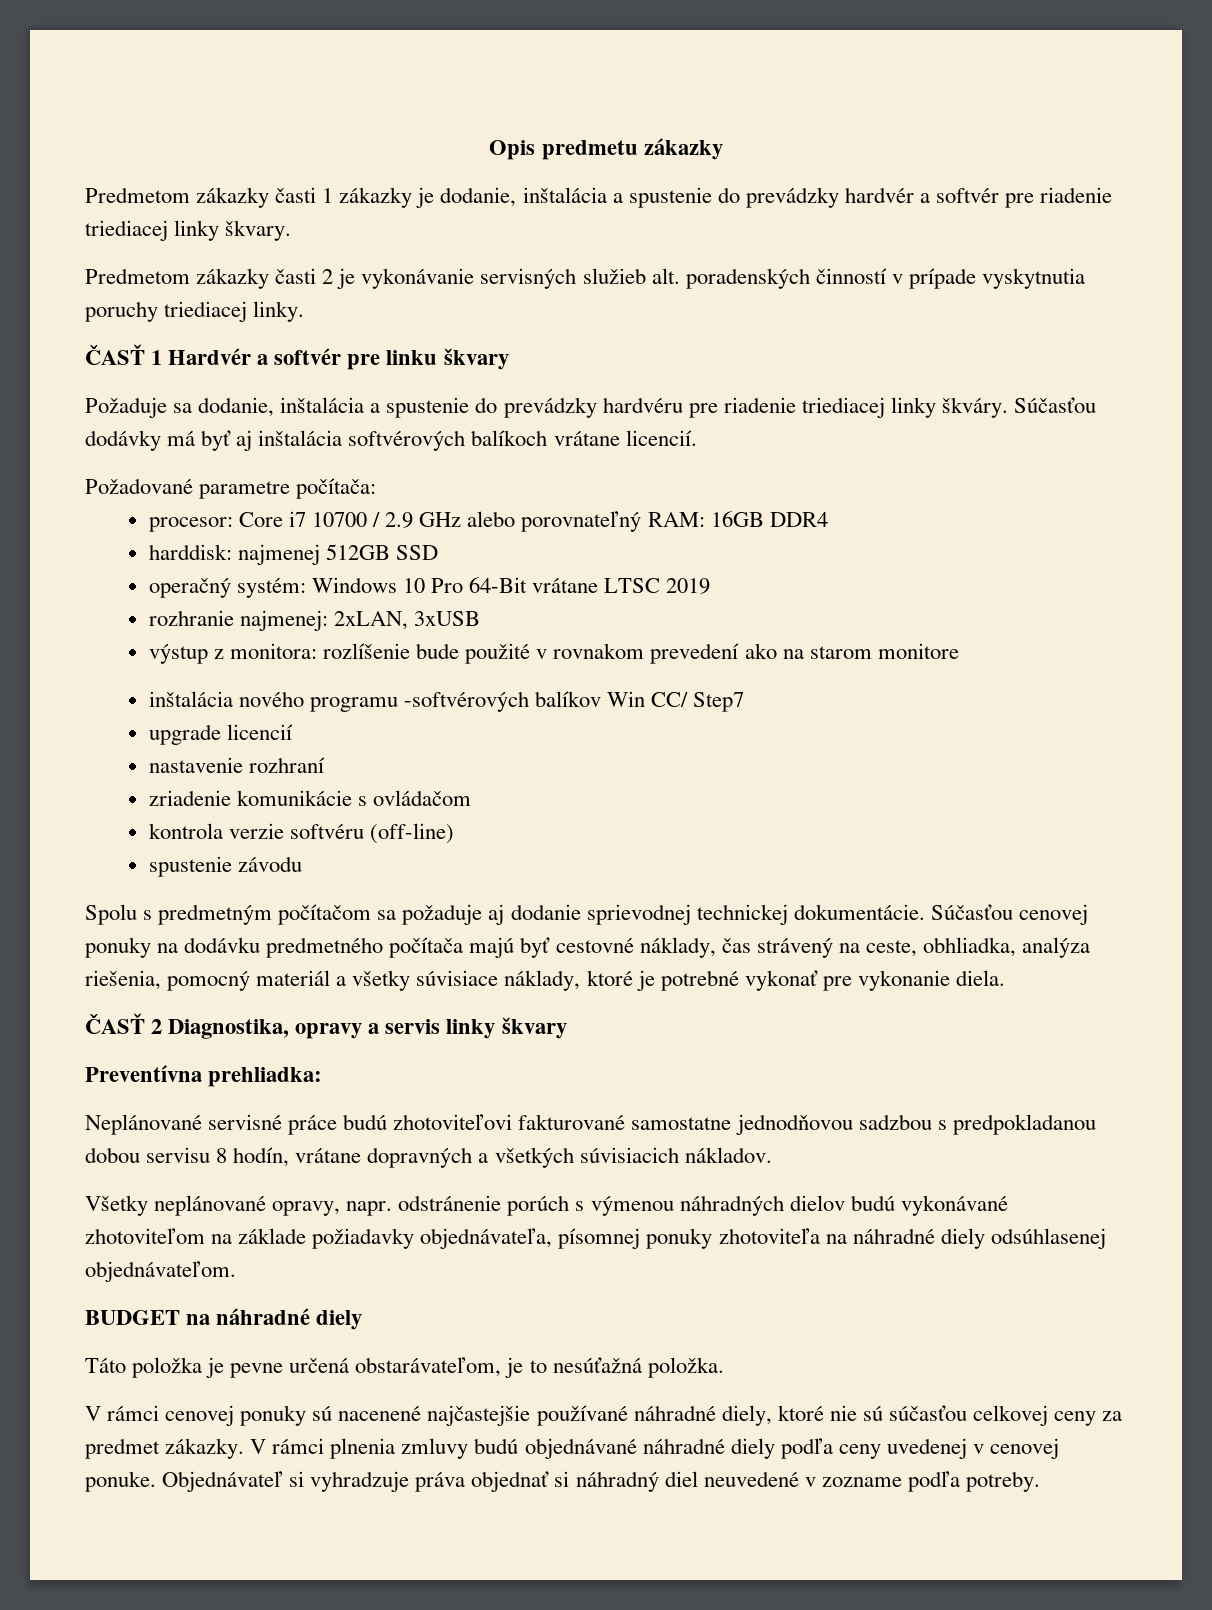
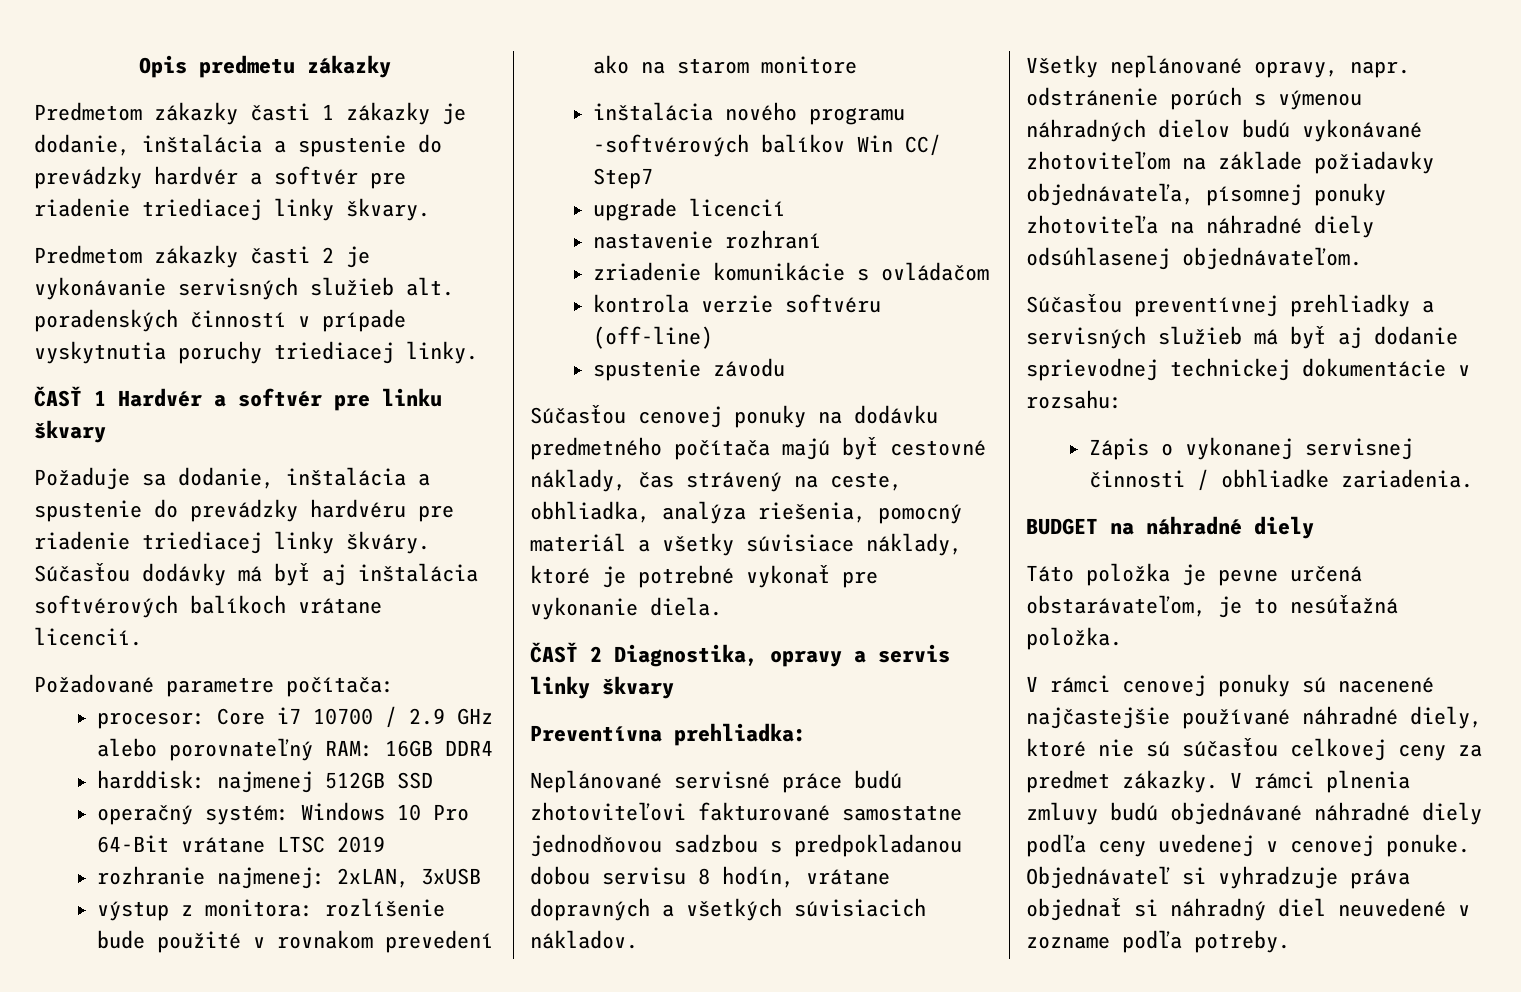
[85,904,925,925] Spolu s predmetným počítačom sa požaduje aj dodanie sprievodnej technickej dokumentácie. -> (786, 367) none
(236, 1271) none -> [1026,294,1434,317] [1026,326,1458,349] [1026,358,1470,381] [1026,390,1122,409] [1089,437,1414,460] [1089,469,1474,491] // Súčasťou preventívnej prehliadky a servisných služieb má byť aj dodanie sprievodnej technickej dokumentácie v rozsahu: // Zápis o vykonanej servisnej činnosti / obhliadke zariadenia.

